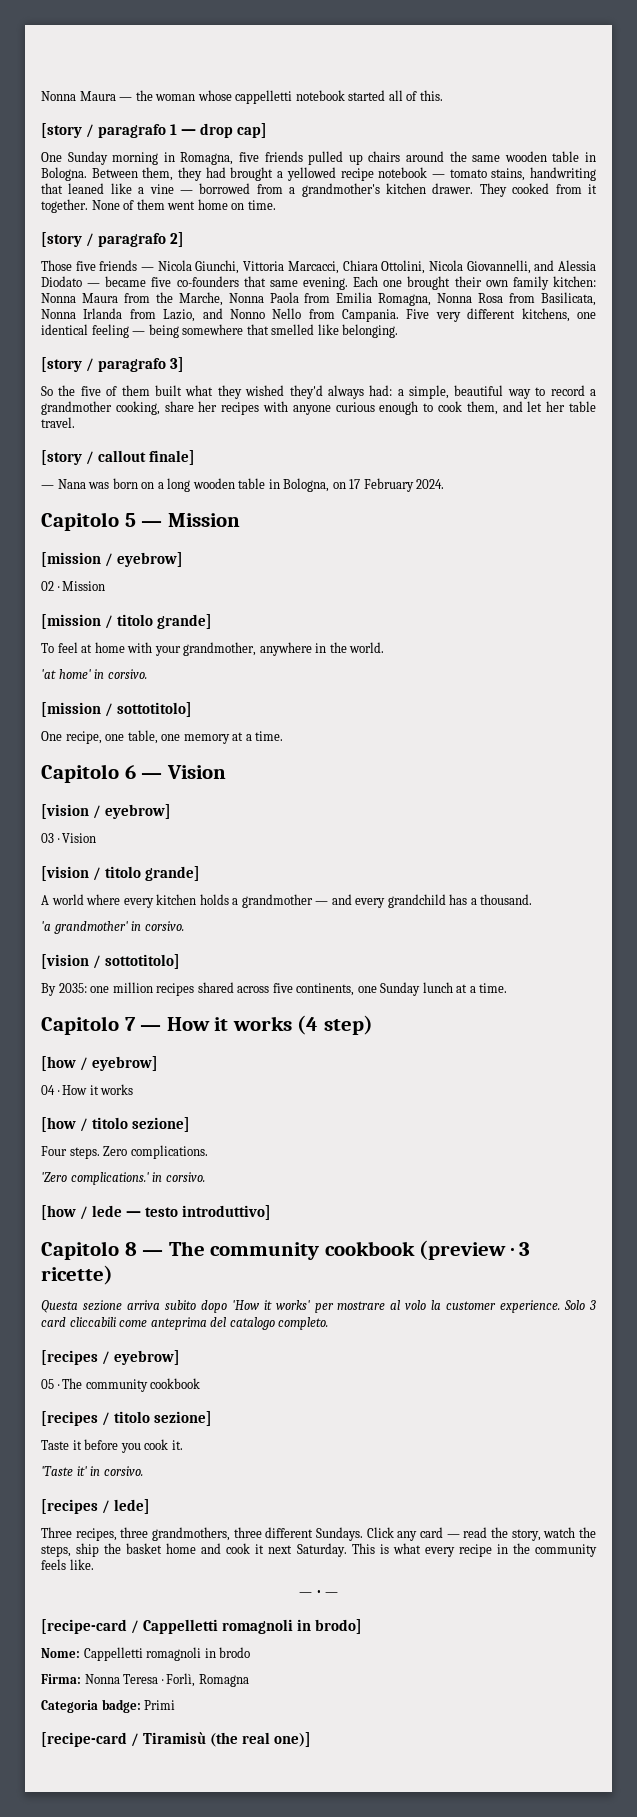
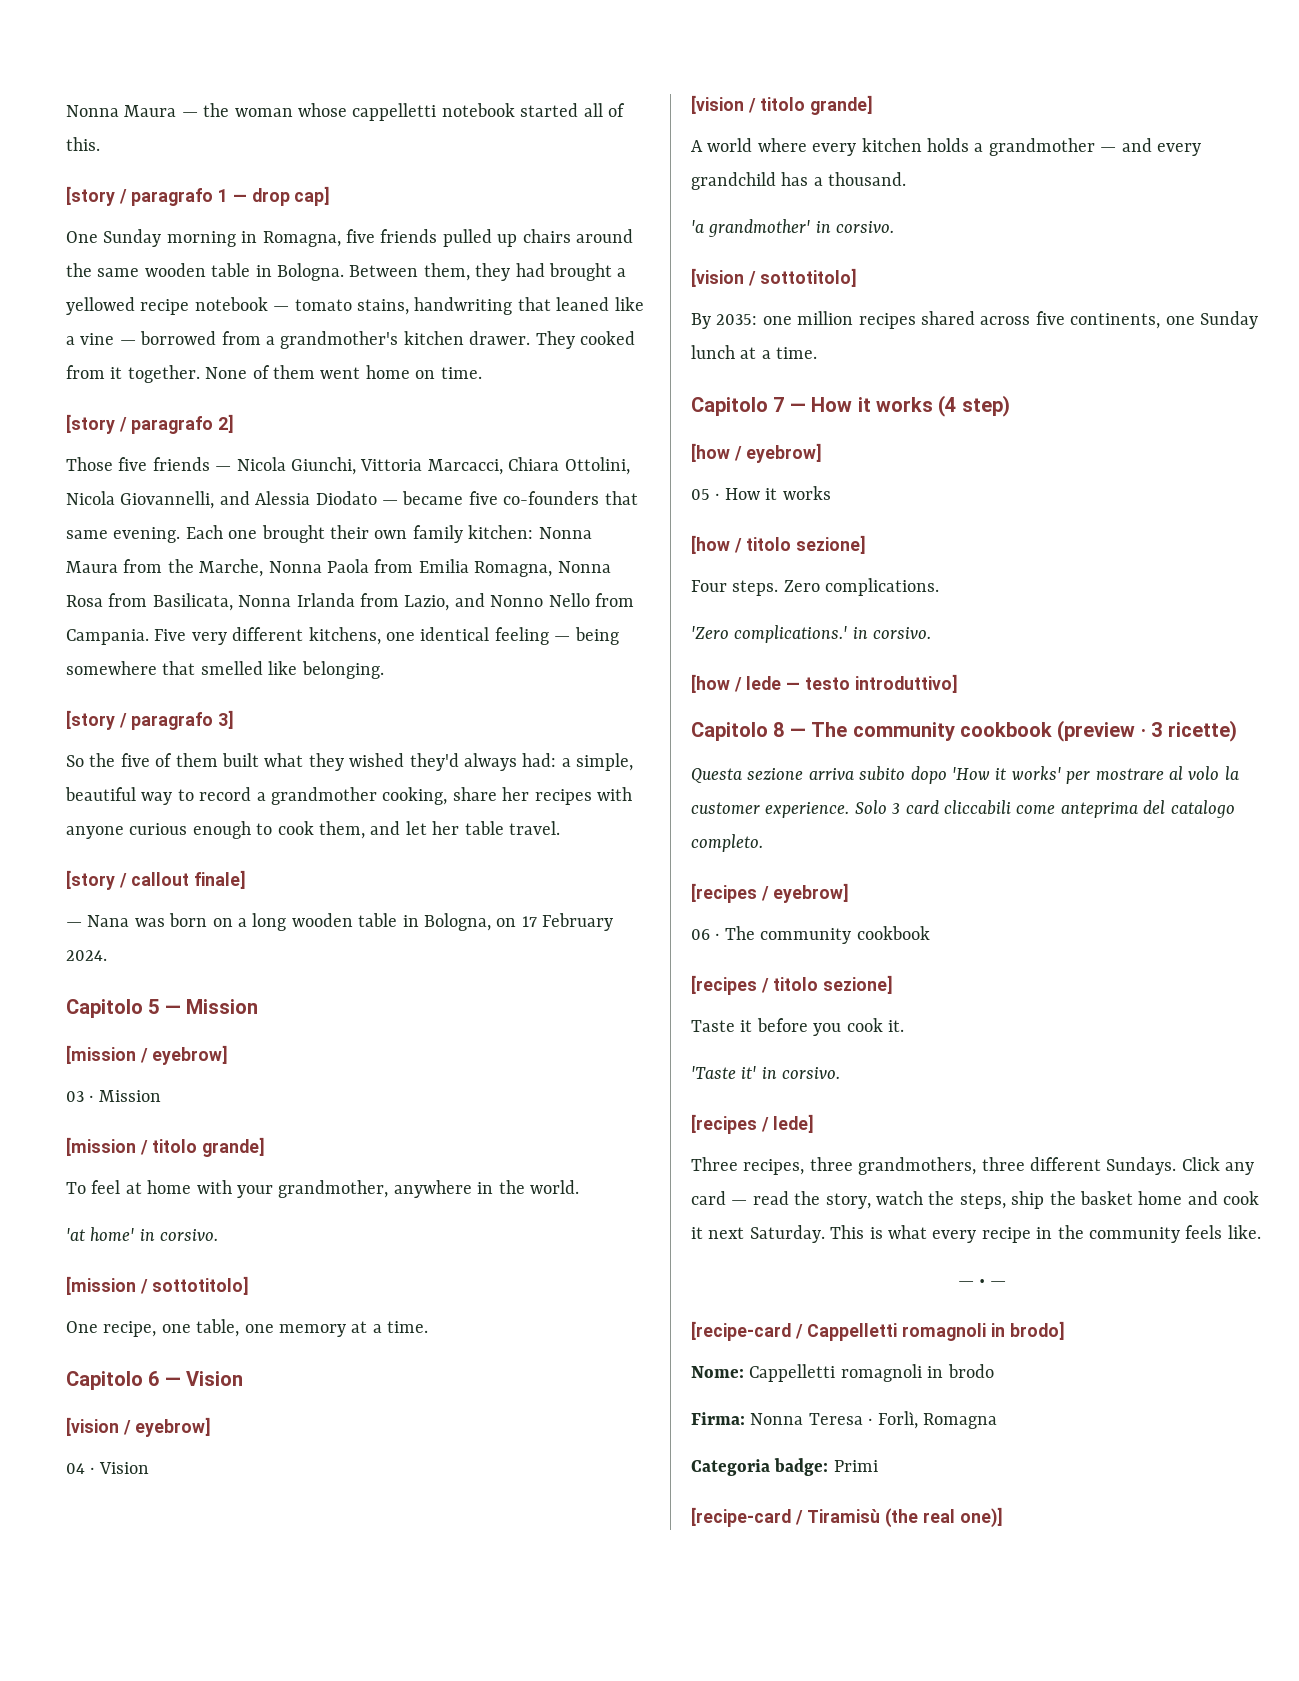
[41,581,54,591] 02 -> [66,1091,84,1102] 03
[41,833,54,843] 03 -> [66,1463,85,1474] 04
[41,1085,55,1095] 04 -> [691,489,710,500] 05
[41,1379,54,1389] 05 -> [691,929,710,940] 06

